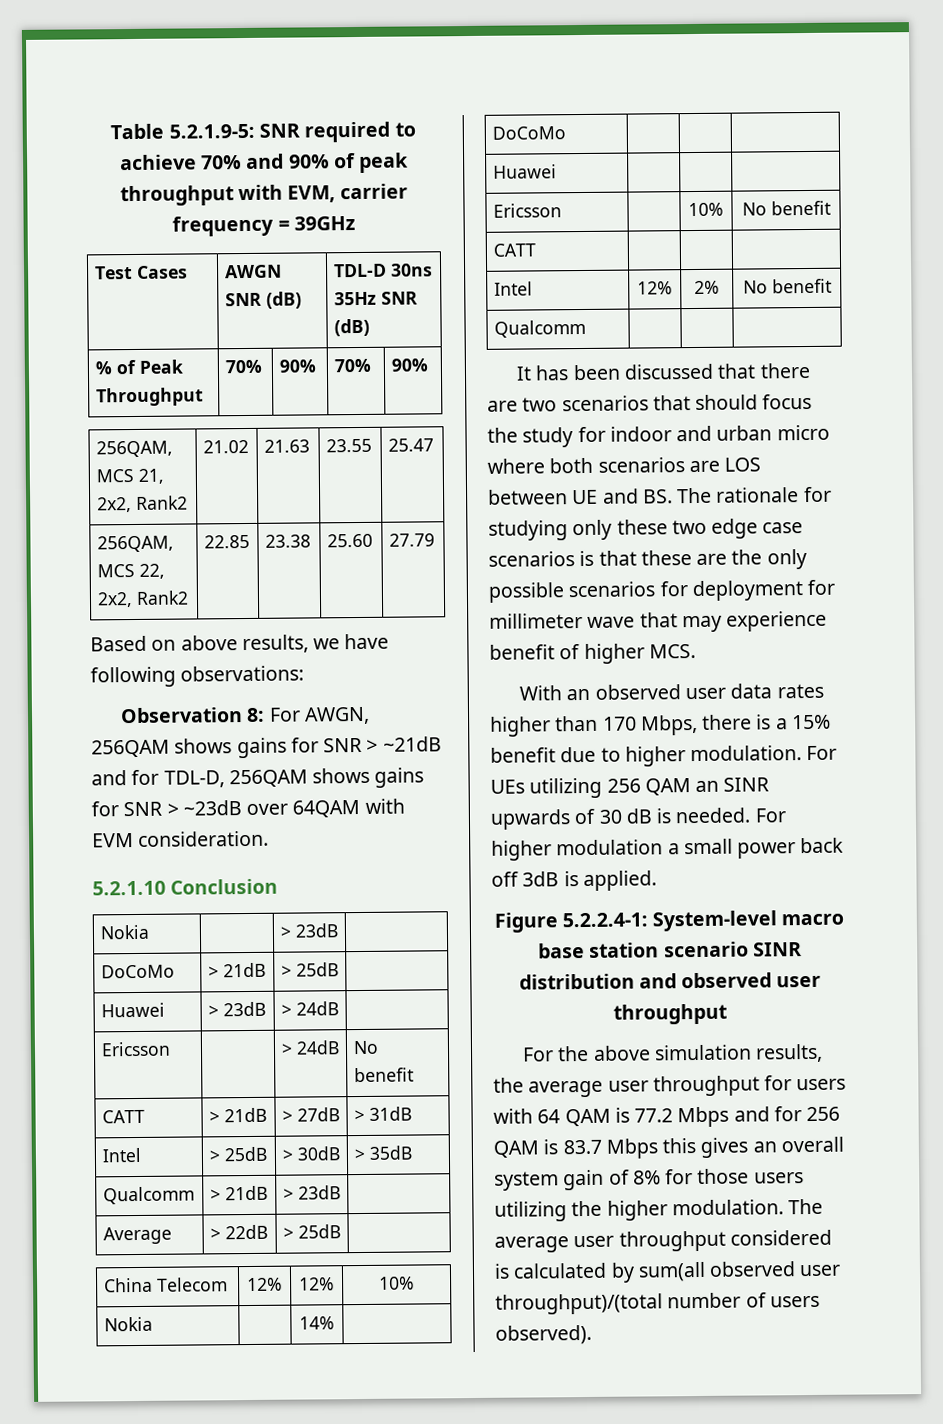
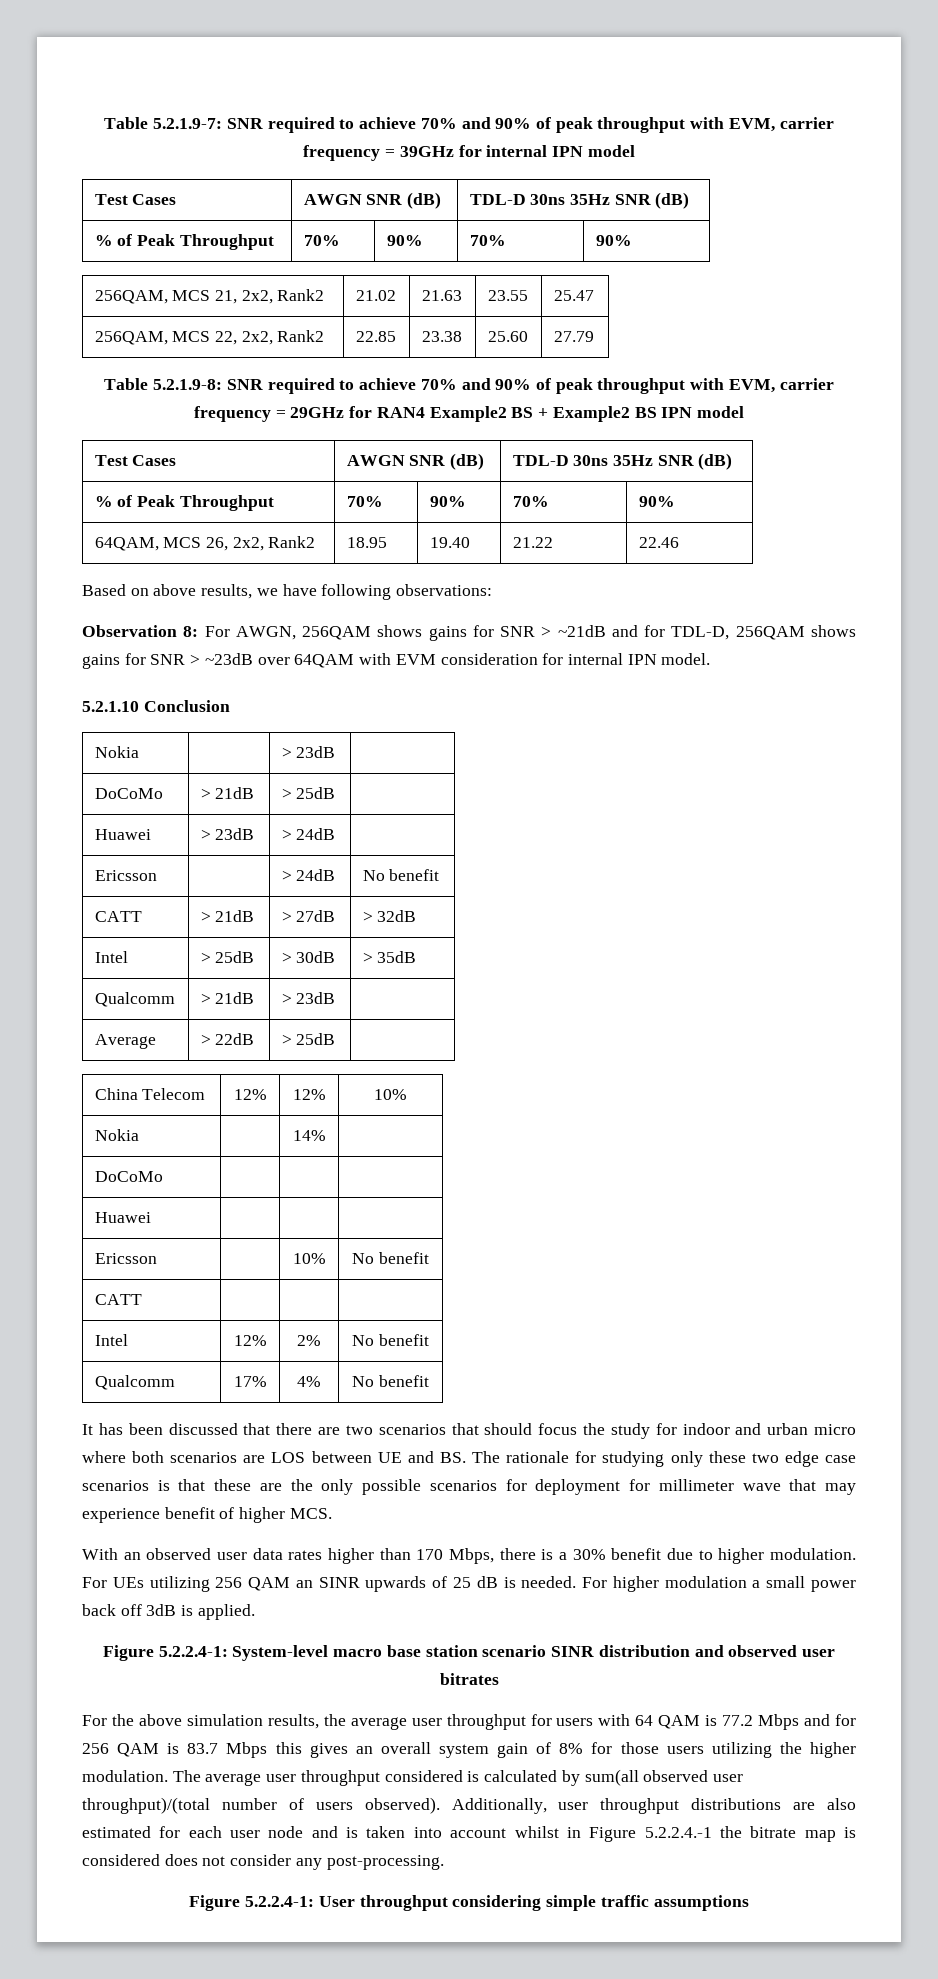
[110,123,255,140] Table 5.2.1.9-5: -> [104,117,223,129] Table 5.2.1.9-7:
(356, 223) none -> [458,145,635,157] for internal IPN model
(435, 540) none -> [104,378,834,394] [194,406,744,422] [94,455,177,466] [346,453,485,470] [512,453,733,470] [94,495,274,511] [346,496,383,507] [429,496,466,507] [512,496,549,507] [638,496,675,507] [94,536,316,551] [346,537,387,548] [429,537,470,548] [512,537,553,548] [638,537,679,548] // Table 5.2.1.9-8: SNR required to achieve 70% and 90% of peak throughput with EVM, carrier frequency = 29GHz for RAN4 Example2 BS + Example2 BS IPN model // Test Cases | AWGN SNR (dB) | TDL-D 30ns 35Hz SNR (dB) // % of Peak Throughput | 70% | 90% | 70% | 90% // 64QAM, MCS 26, 2x2, Rank2 | 18.95 | 19.40 | 21.22 | 22.46
[138,830,270,847] consideration. -> [440,653,711,665] consideration for internal IPN model.
[368,1106,412,1121] 31dB -> [377,910,417,922] 32dB
(586, 328) | | -> [233,1376,267,1387] [297,1376,321,1387] [352,1375,429,1387] 17% | 4% | No benefit
[791,714,831,730] 15% -> [572,1549,606,1560] 30%
[598,809,622,824] 30 -> [452,1577,471,1588] 25
[613,1003,727,1025] throughput -> [439,1673,499,1685] bitrates
(592, 1334) none -> [451,1798,856,1814] [82,1826,857,1842] [82,1854,444,1870] [189,1895,749,1911] Additionally, user throughput distributions are also estimated for each user node and is taken into account whilst in Figure 5.2.2.4.-1 the bitrate map is considered does not consider any post-processing. // Figure 5.2.2.4-1: User throughput considering simple traffic assumptions

